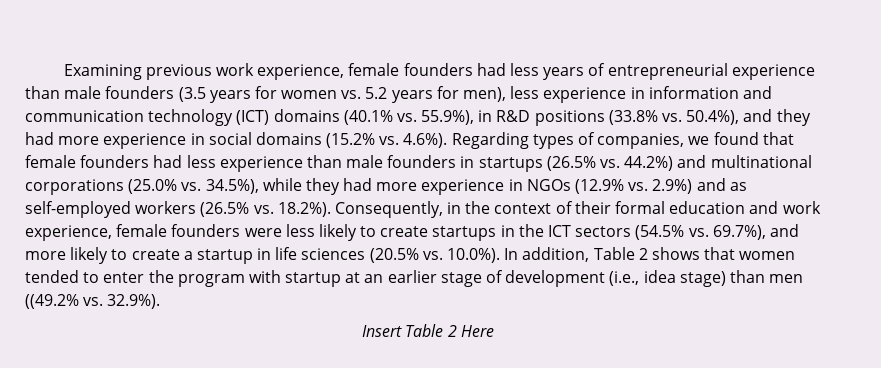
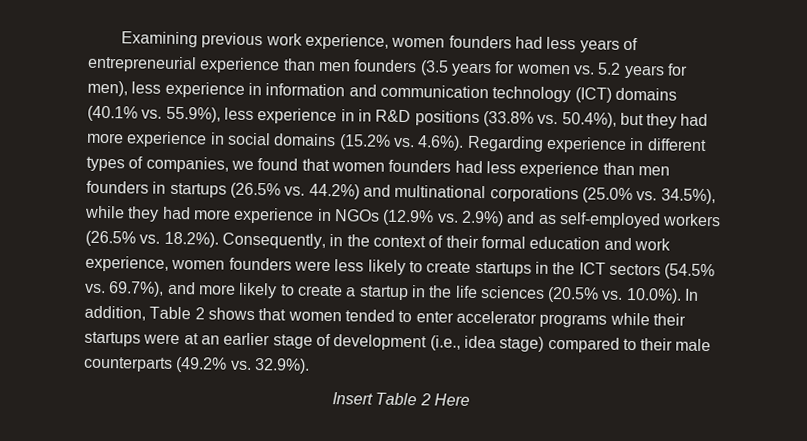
[348,63,400,76] female -> [391,37,446,48] women
[64,86,102,99] male -> [317,61,351,72] men
(475, 117) none -> [223,107,355,125] less experience in
[743,109,773,122] and -> [619,112,644,126] but
(529, 140) none -> [545,136,707,153] experience in different
[25,155,76,168] female -> [330,162,385,172] women
[346,155,384,168] male -> [637,166,670,176] men
[116,224,168,237] female -> [171,259,226,270] women
(272, 254) none -> [428,285,453,298] the
[148,270,342,287] the program with startup -> [455,310,686,328] [84,331,181,347] accelerator programs while their startups were
[729,270,804,283] [25,294,79,309] than men ((49.2% -> [547,336,712,353] [83,356,228,373] compared to their male counterparts (49.2%

